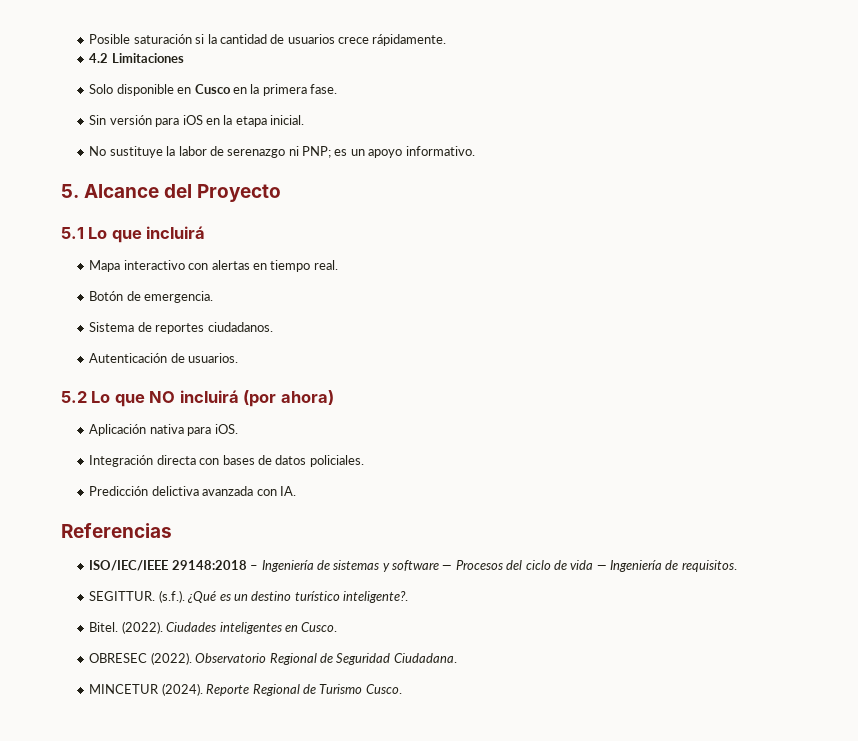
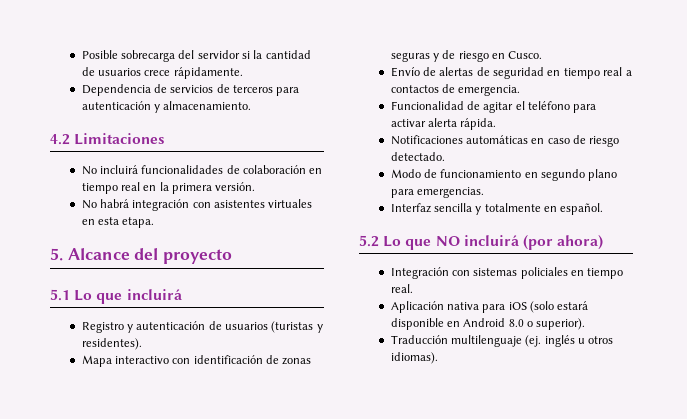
[133,34,192,44] saturación -> [120,50,240,62] sobrecarga del servidor
[89,53,184,63] [89,84,338,96] [89,115,305,127] [89,146,475,158] 4.2 Limitaciones // Solo disponible en Cusco en la primera fase. // Sin versión para iOS en la etapa inicial. // No sustituye la labor de serenazgo ni PNP; es un apoyo informativo. -> [81,84,300,96] [81,101,252,113] [50,133,166,145] [81,165,323,175] [81,182,256,194] [81,199,313,211] [81,217,155,228] Dependencia de servicios de terceros para autenticación y almacenamiento. // 4.2 Limitaciones // No incluirá funcionalidades de colaboración en tiempo real en la primera versión. // No habrá integración con asistentes virtuales en esta etapa.
[197,184,282,202] Proyecto -> [163,249,233,264] proyecto
[89,260,338,272] [89,291,214,303] [89,322,273,334] [89,353,239,363] Mapa interactivo con alertas en tiempo real. // Botón de emergencia. // Sistema de reportes ciudadanos. // Autenticación de usuarios. -> [81,321,323,333] [81,338,142,350] [81,355,312,367] [390,50,543,62] [390,67,632,79] [390,84,521,96] [390,101,597,113] [390,118,497,130] [390,135,620,147] [390,152,445,161] [390,169,618,181] [390,187,484,198] [390,203,604,215] Registro y autenticación de usuarios (turistas y residentes). // Mapa interactivo con identificación de zonas seguras y de riesgo en Cusco. // Envío de alertas de seguridad en tiempo real a contactos de emergencia. // Funcionalidad de agitar el teléfono para activar alerta rápida. // Notificaciones automáticas en caso de riesgo detectado. // Modo de funcionamiento en segundo plano para emergencias. // Interfaz sencilla y totalmente en español.
[89,424,238,436] [89,455,364,467] [89,486,296,496] [61,523,172,538] [89,560,737,572] [89,590,409,603] [89,621,338,634] [89,652,457,665] [89,683,402,696] Aplicación nativa para iOS. // Integración directa con bases de datos policiales. // Predicción delictiva avanzada con IA. // Referencias // ISO/IEC/IEEE 29148:2018 – Ingeniería de sistemas y software — Procesos del ciclo de vida — Ingeniería de requisitos. // SEGITTUR. (s.f.). ¿Qué es un destino turístico inteligente?. // Bitel. (2022). Ciudades inteligentes en Cusco. // OBRESEC (2022). Observatorio Regional de Seguridad Ciudadana. // MINCETUR (2024). Reporte Regional de Turismo Cusco. -> [390,267,624,279] [390,284,413,293] [390,301,589,313] [390,318,586,330] [390,335,614,347] [390,352,438,364] Integración con sistemas policiales en tiempo real. // Aplicación nativa para iOS (solo estará disponible en Android 8.0 o superior). // Traducción multilenguaje (ej. inglés u otros idiomas).

